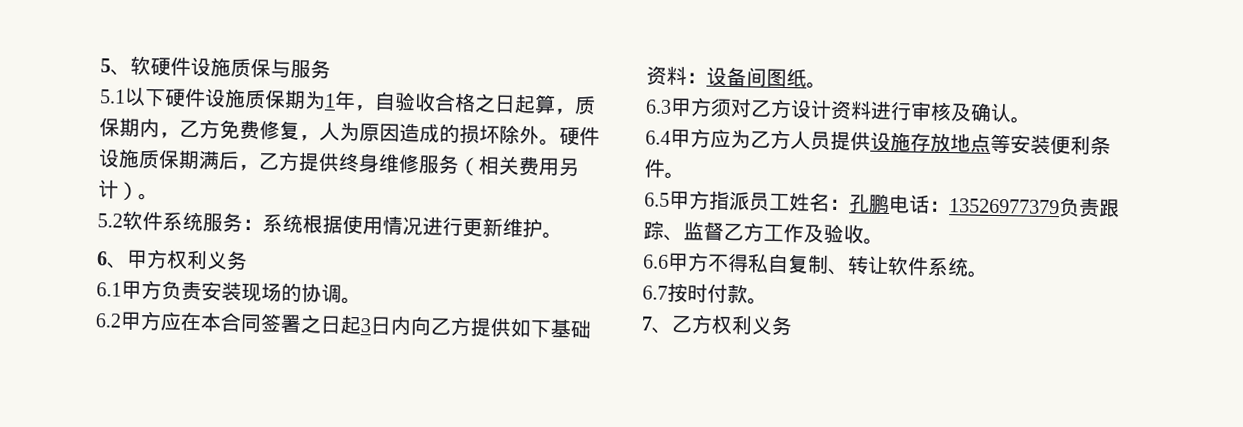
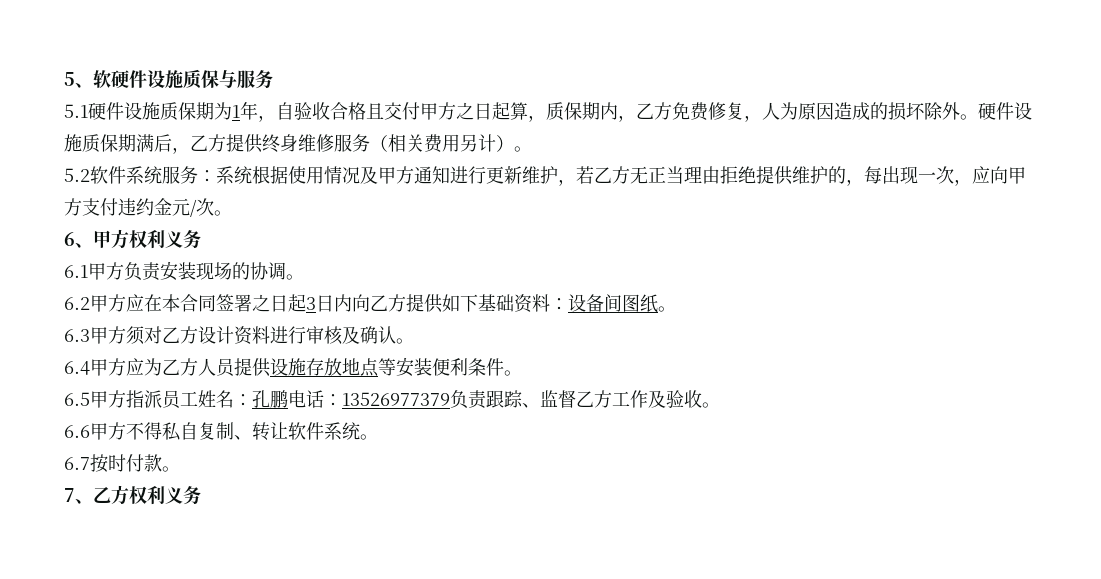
[124,86,166,107] 以下 -> (88, 111) none
(476, 102) none -> [366,102,456,120] 且交付甲方
(423, 226) none -> [360,166,450,184] 及甲方通知
(543, 228) none -> [558,166,1026,186] [64,198,214,217] ，若乙方无正当理由拒绝提供维护的，每出现一次，应向甲方支付违约金元/次

